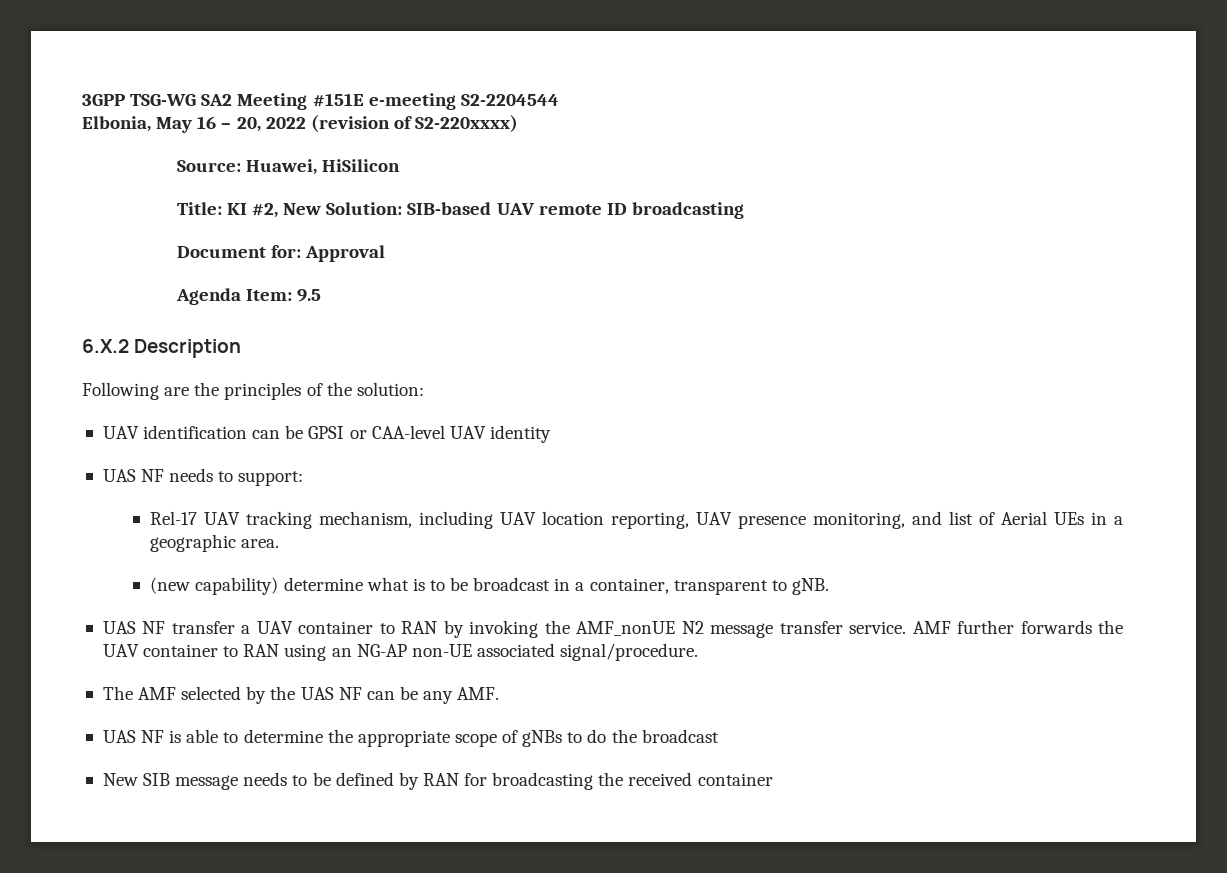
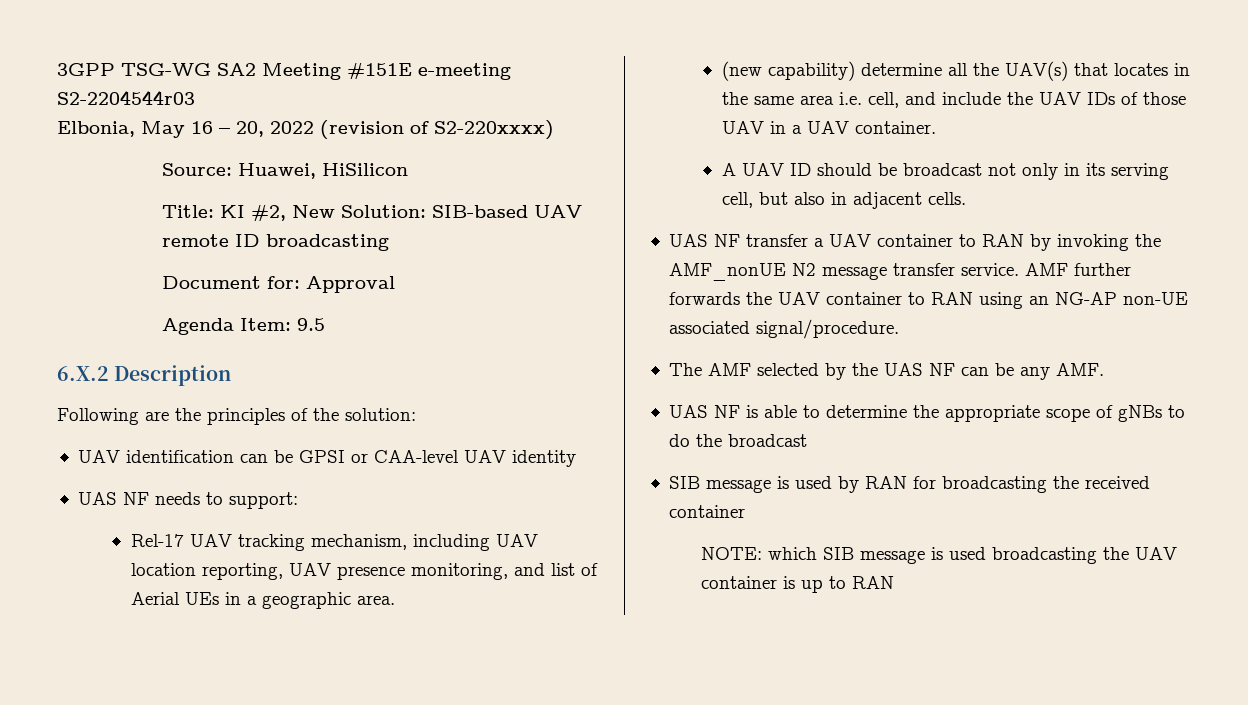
[460,94,559,106] S2-2204544 -> [57,90,195,105] S2-2204544r03
[366,577,829,595] what is to be broadcast in a container, transparent to gNB. -> [947,61,1190,81] [721,92,1186,108] [721,121,936,134] [721,163,1169,180] [721,192,966,209] all the UAV(s) that locates in the same area i.e. cell, and include the UAV IDs of those UAV in a UAV container. // A UAV ID should be broadcast not only in its serving cell, but also in adjacent cells.
[102,772,394,790] New SIB message needs to be defined -> [668,476,832,493] SIB message is used
(773, 779) none -> [700,547,1177,564] [700,576,894,593] // NOTE: which SIB message is used broadcasting the UAV container is up to RAN

